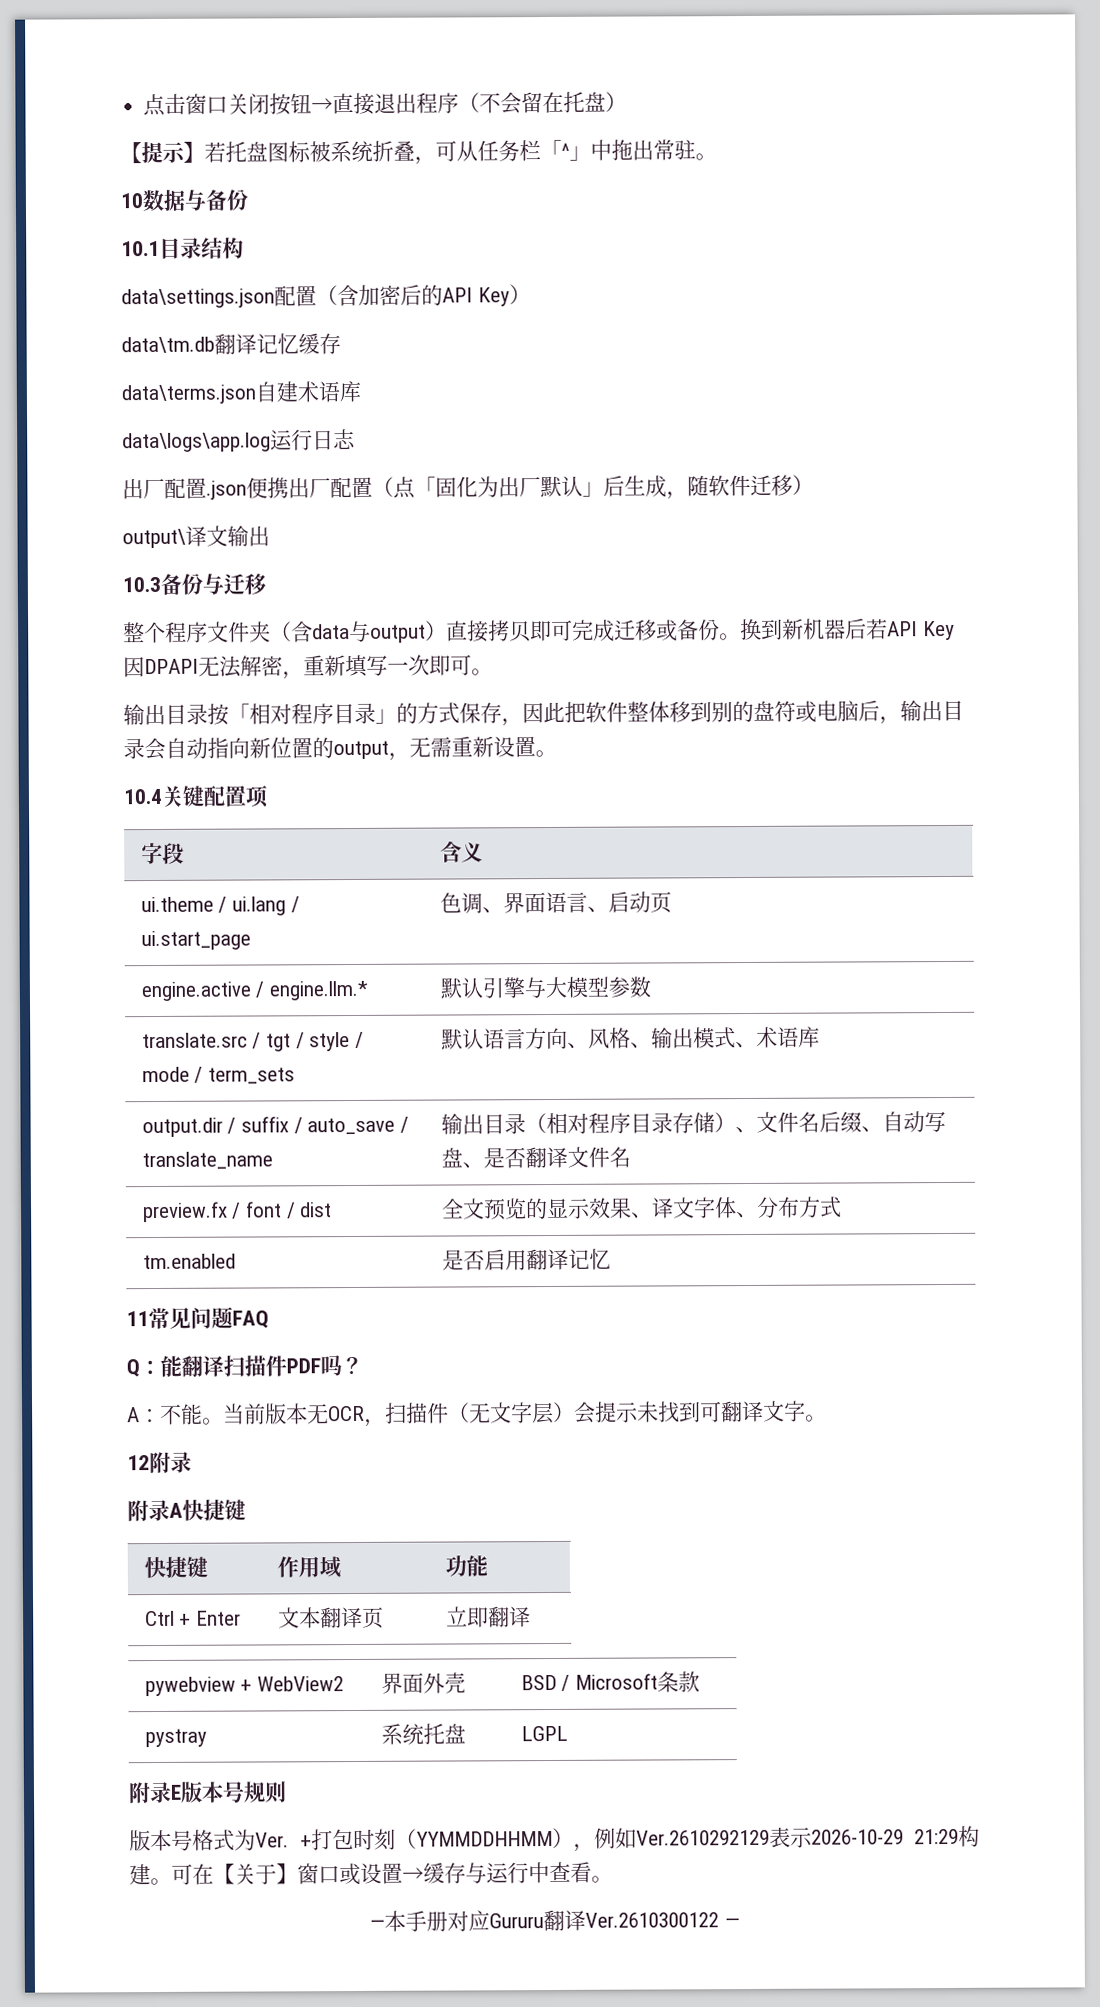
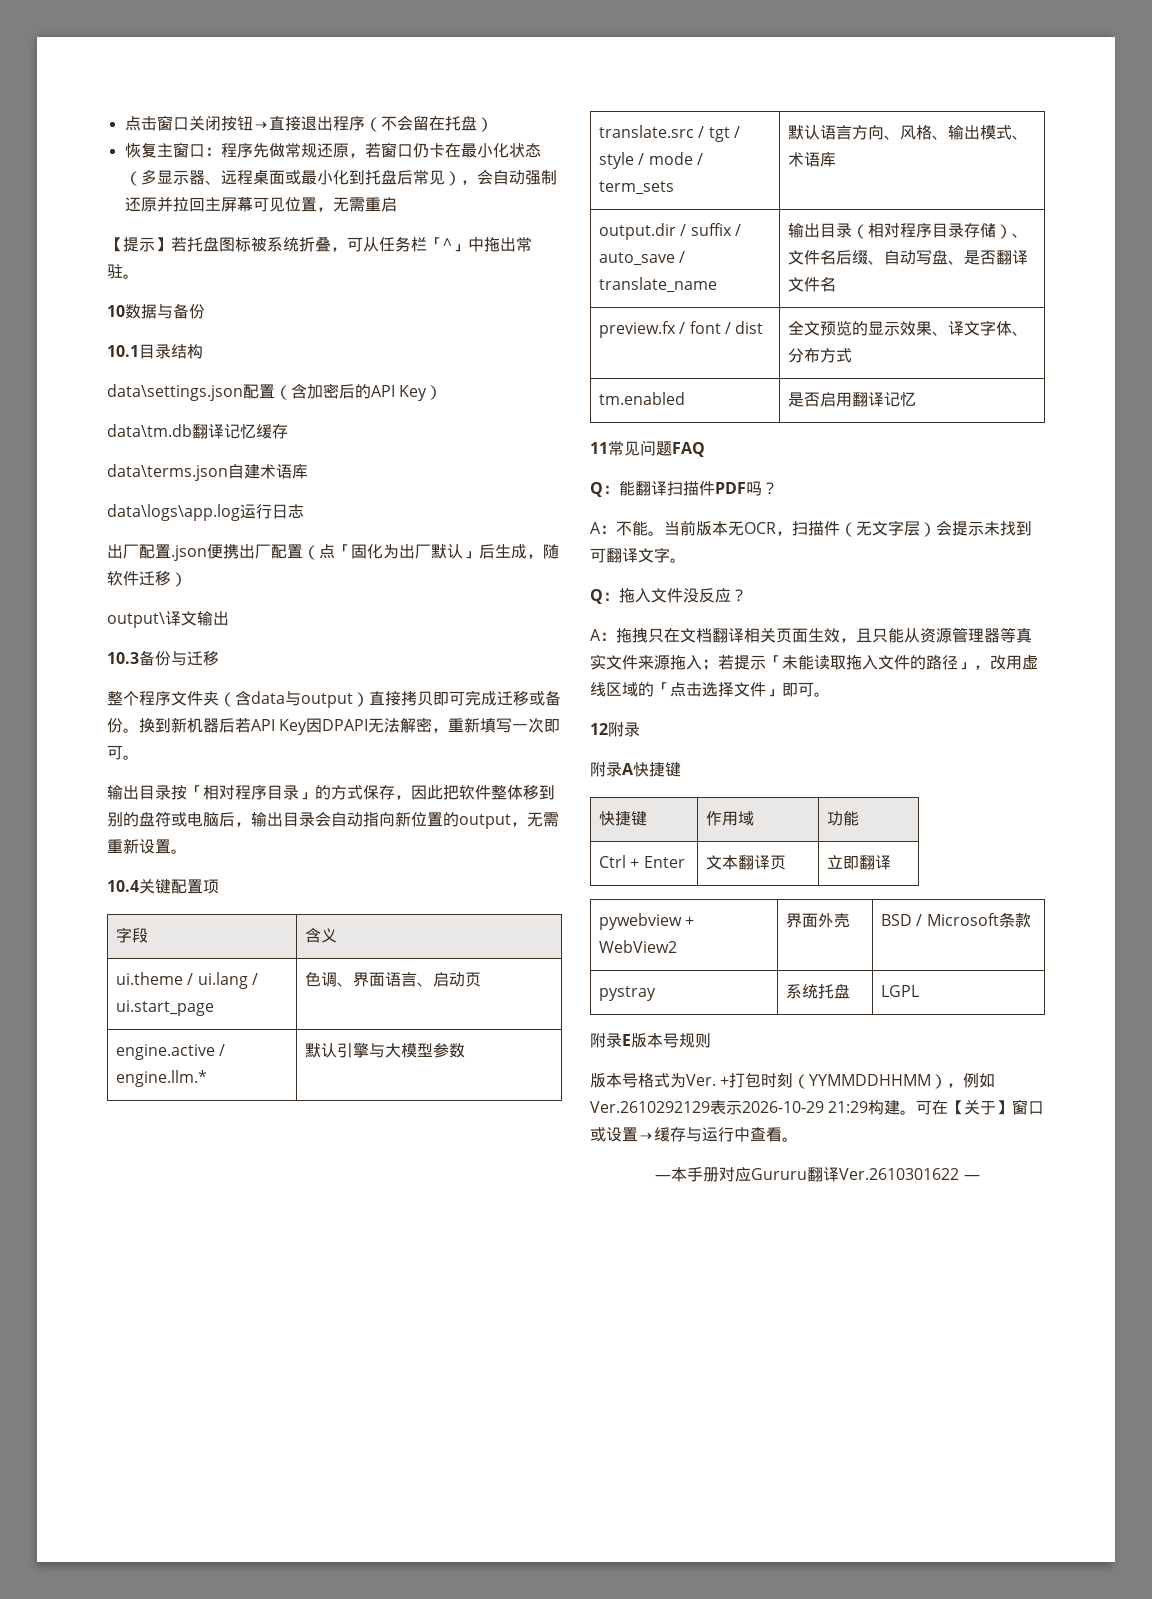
(628, 101) none -> [124,142,541,158] [124,169,557,186] [124,196,397,212] // 恢复主窗口：程序先做常规还原，若窗口仍卡在最小化状态（多显示器、远程桌面或最小化到托盘后常见），会自动强制还原并拉回主屏幕可见位置，无需重启
(827, 1418) none -> [590,588,747,604] [590,627,1032,643] [590,654,1038,671] [590,682,830,697] // Q：拖入文件没反应？ // A：拖拽只在文档翻译相关页面生效，且只能从资源管理器等真实文件来源拖入；若提示「未能读取拖入文件的路径」，改用虚线区域的「点击选择文件」即可。
[585,1912,720,1928] Ver.2610300122 -> [839,1168,960,1180] Ver.2610301622

